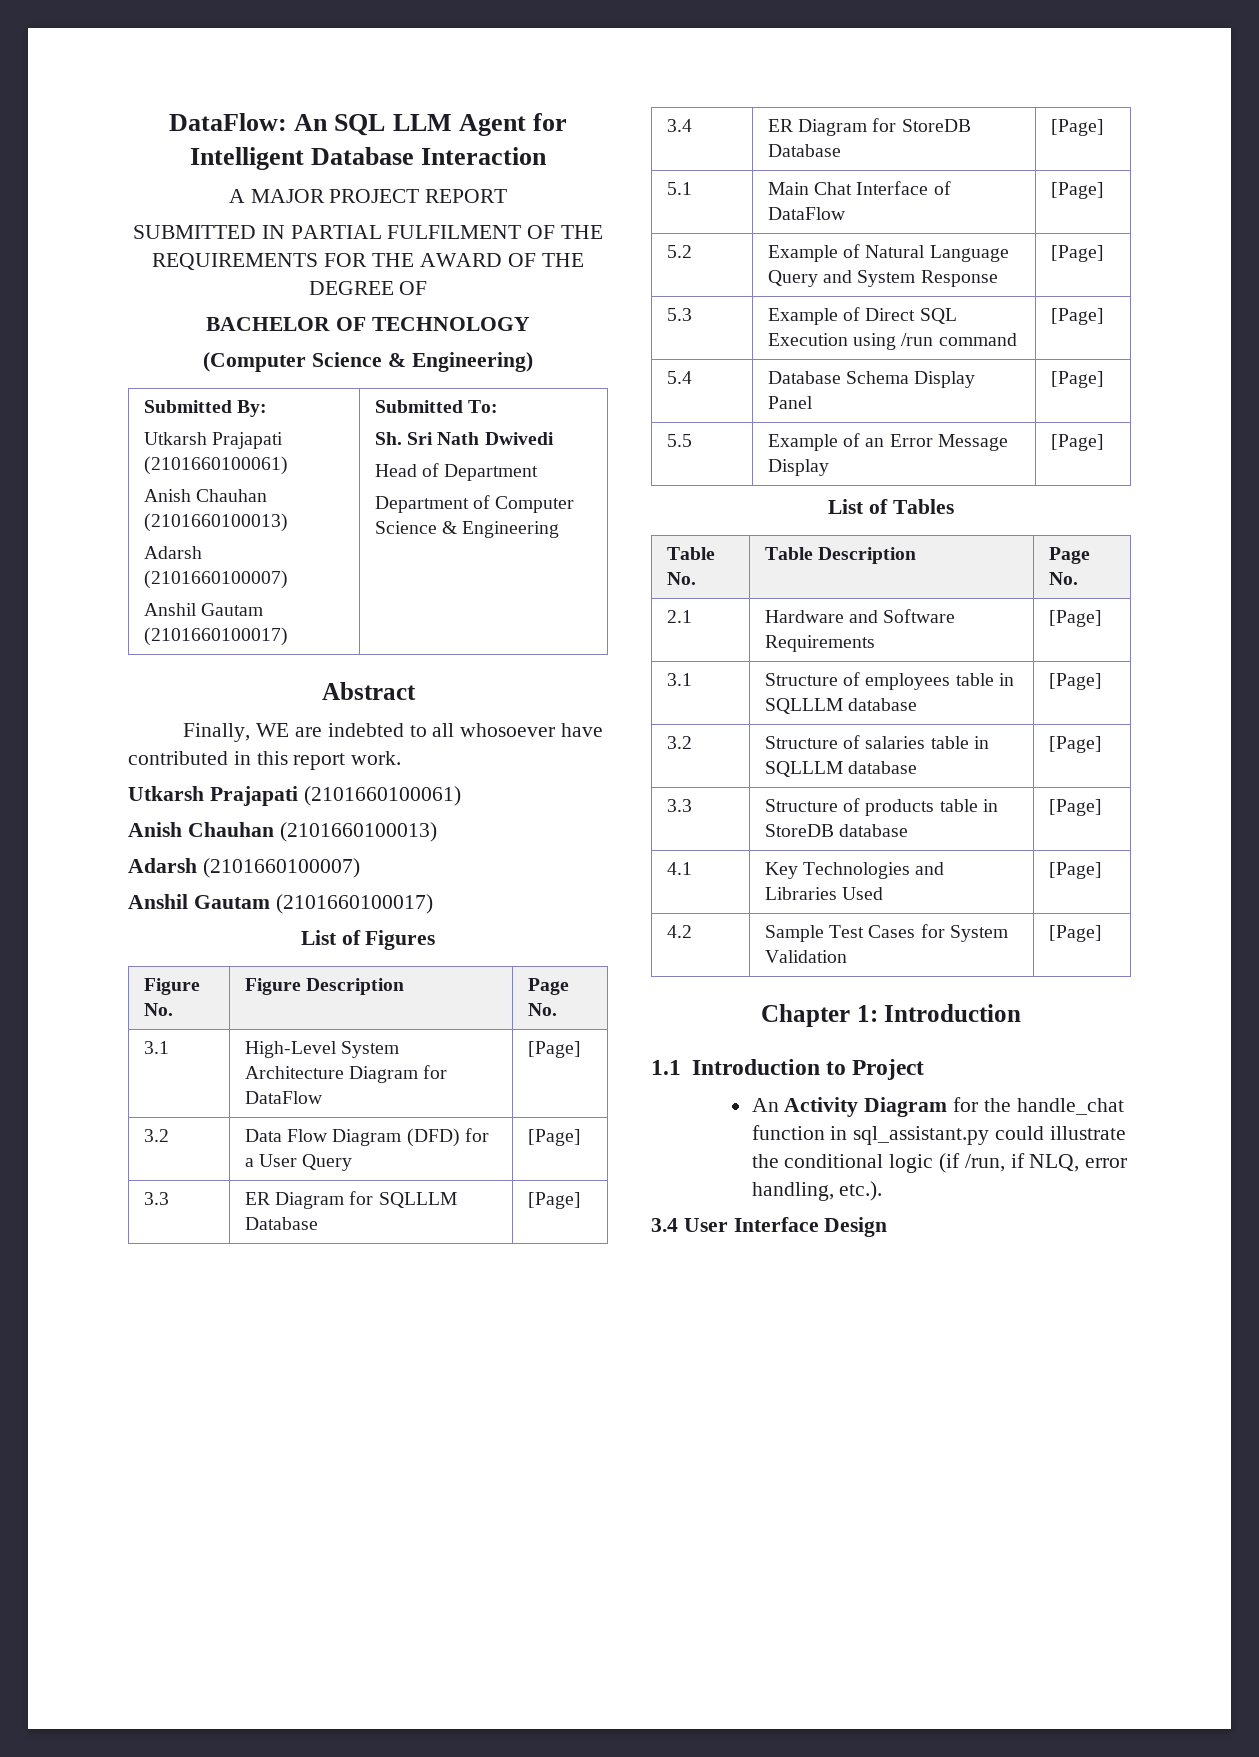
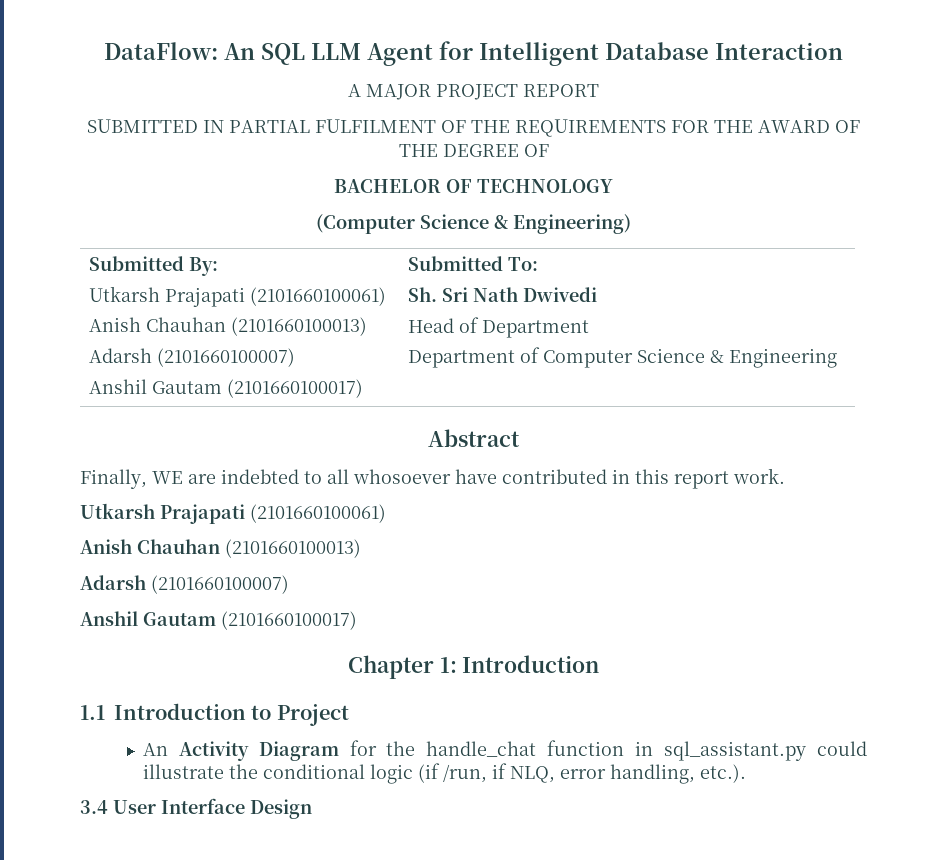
[300,930,436,950] [143,978,200,995] [143,1003,173,1016] [244,978,405,995] [527,978,569,995] [527,1003,557,1016] [143,1041,169,1054] [244,1041,400,1058] [244,1065,448,1083] [244,1091,322,1104] [527,1041,581,1058] [143,1129,169,1142] [244,1128,490,1147] [244,1154,353,1171] [527,1129,581,1146] [143,1192,169,1205] [244,1191,457,1209] [244,1217,318,1230] [527,1192,581,1209] [666,119,692,132] [767,118,971,136] [767,144,841,157] [1050,119,1104,136] [666,182,692,195] [767,181,951,195] [767,207,845,220] [1050,182,1104,199] [666,245,692,258] [767,244,1009,262] [767,270,998,287] [1050,245,1104,262] [666,308,692,321] [767,307,957,325] [767,333,1017,350] [1050,308,1104,325] [666,371,692,384] [767,371,976,388] [767,396,813,409] [1050,371,1104,388] [666,434,692,447] [767,433,1009,451] [767,459,829,476] [1050,434,1104,451] [828,499,954,514] [666,547,715,560] [666,572,696,585] [764,547,917,564] [1048,547,1090,564] [1048,572,1078,585] [666,610,692,623] [764,609,956,623] [764,635,875,652] [1048,610,1102,627] [666,673,692,686] [764,672,1015,690] [764,698,918,714] [1048,673,1102,690] [666,736,692,749] [764,735,990,749] [764,761,918,777] [1048,736,1102,753] [666,799,692,812] [764,798,999,816] [764,824,909,837] [1048,799,1102,816] [666,862,692,875] [764,862,945,879] [764,887,884,900] [1048,862,1102,879] [666,925,692,938] [764,924,1009,942] [764,950,847,963] [1048,925,1102,942] // List of Figures // Figure No. | Figure Description | Page No. // 3.1 | High-Level System Architecture Diagram for DataFlow | [Page] // 3.2 | Data Flow Diagram (DFD) for a User Query | [Page] // 3.3 | ER Diagram for SQLLLM Database | [Page] // 3.4 | ER Diagram for StoreDB Database | [Page] // 5.1 | Main Chat Interface of DataFlow | [Page] // 5.2 | Example of Natural Language Query and System Response | [Page] // 5.3 | Example of Direct SQL Execution using /run command | [Page] // 5.4 | Database Schema Display Panel | [Page] // 5.5 | Example of an Error Message Display | [Page] // List of Tables // Table No. | Table Description | Page No. // 2.1 | Hardware and Software Requirements | [Page] // 3.1 | Structure of employees table in SQLLLM database | [Page] // 3.2 | Structure of salaries table in SQLLLM database | [Page] // 3.3 | Structure of products table in StoreDB database | [Page] // 4.1 | Key Technologies and Libraries Used | [Page] // 4.2 | Sample Test Cases for System Validation | [Page] -> (357, 620) none

